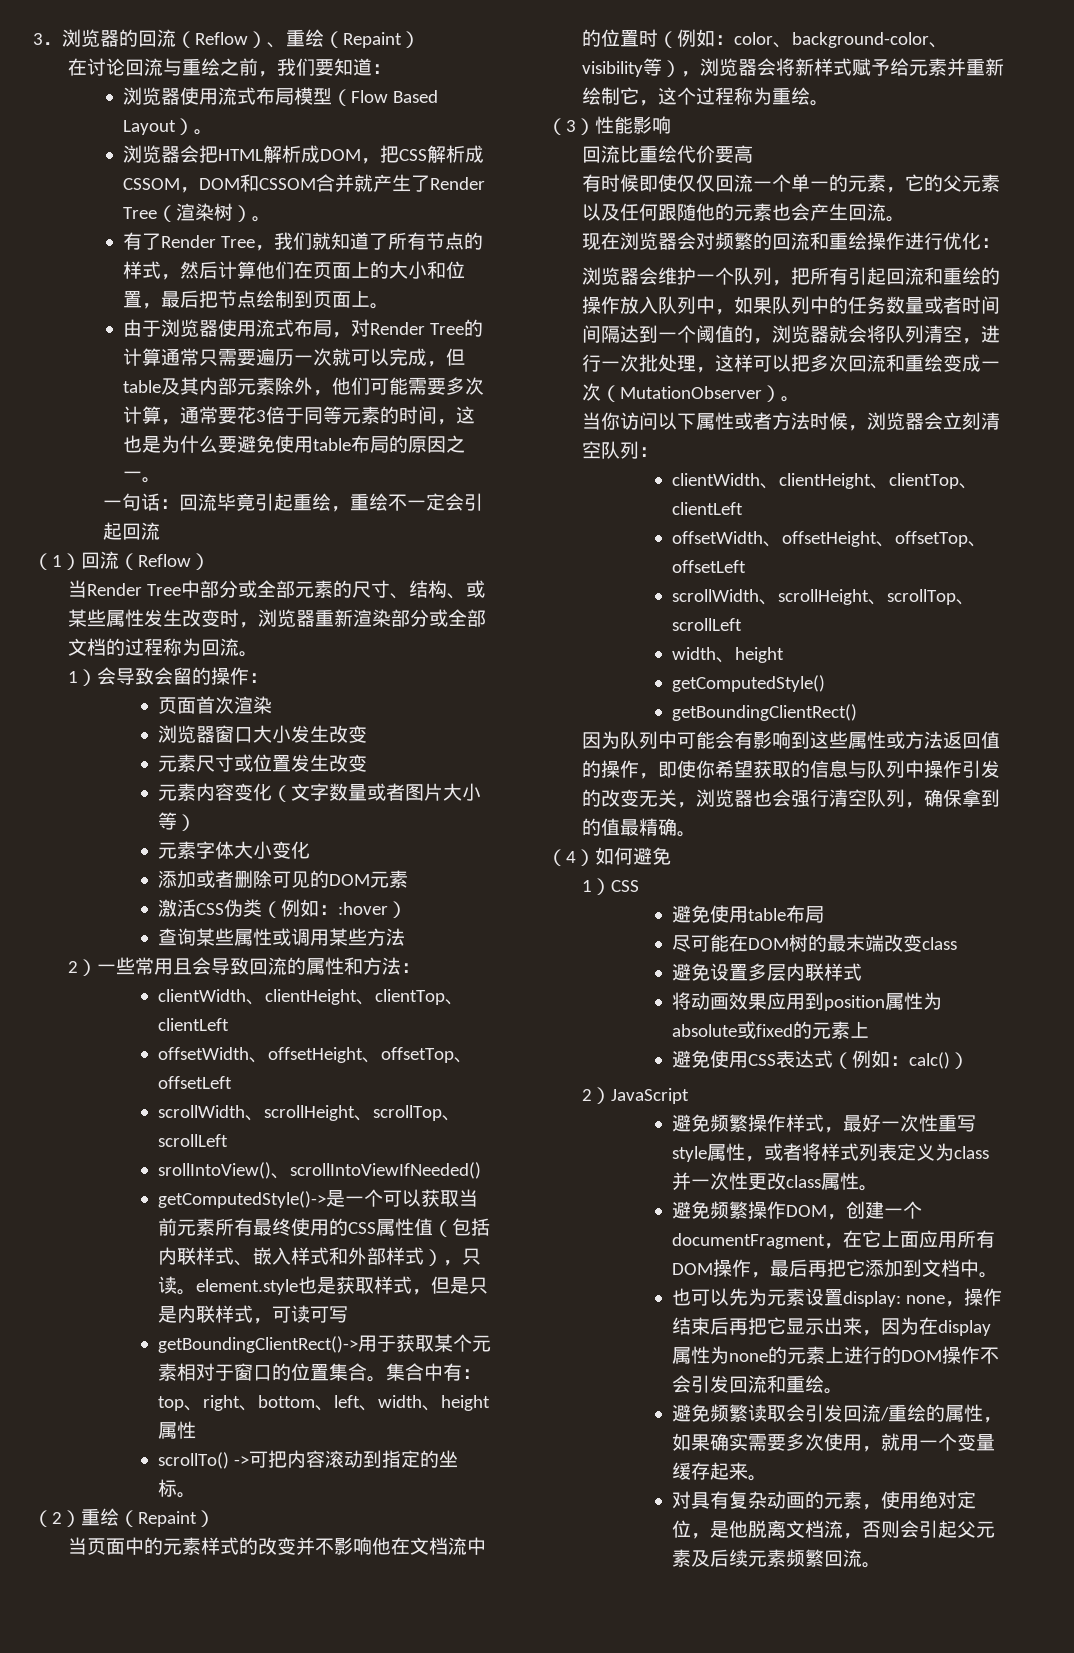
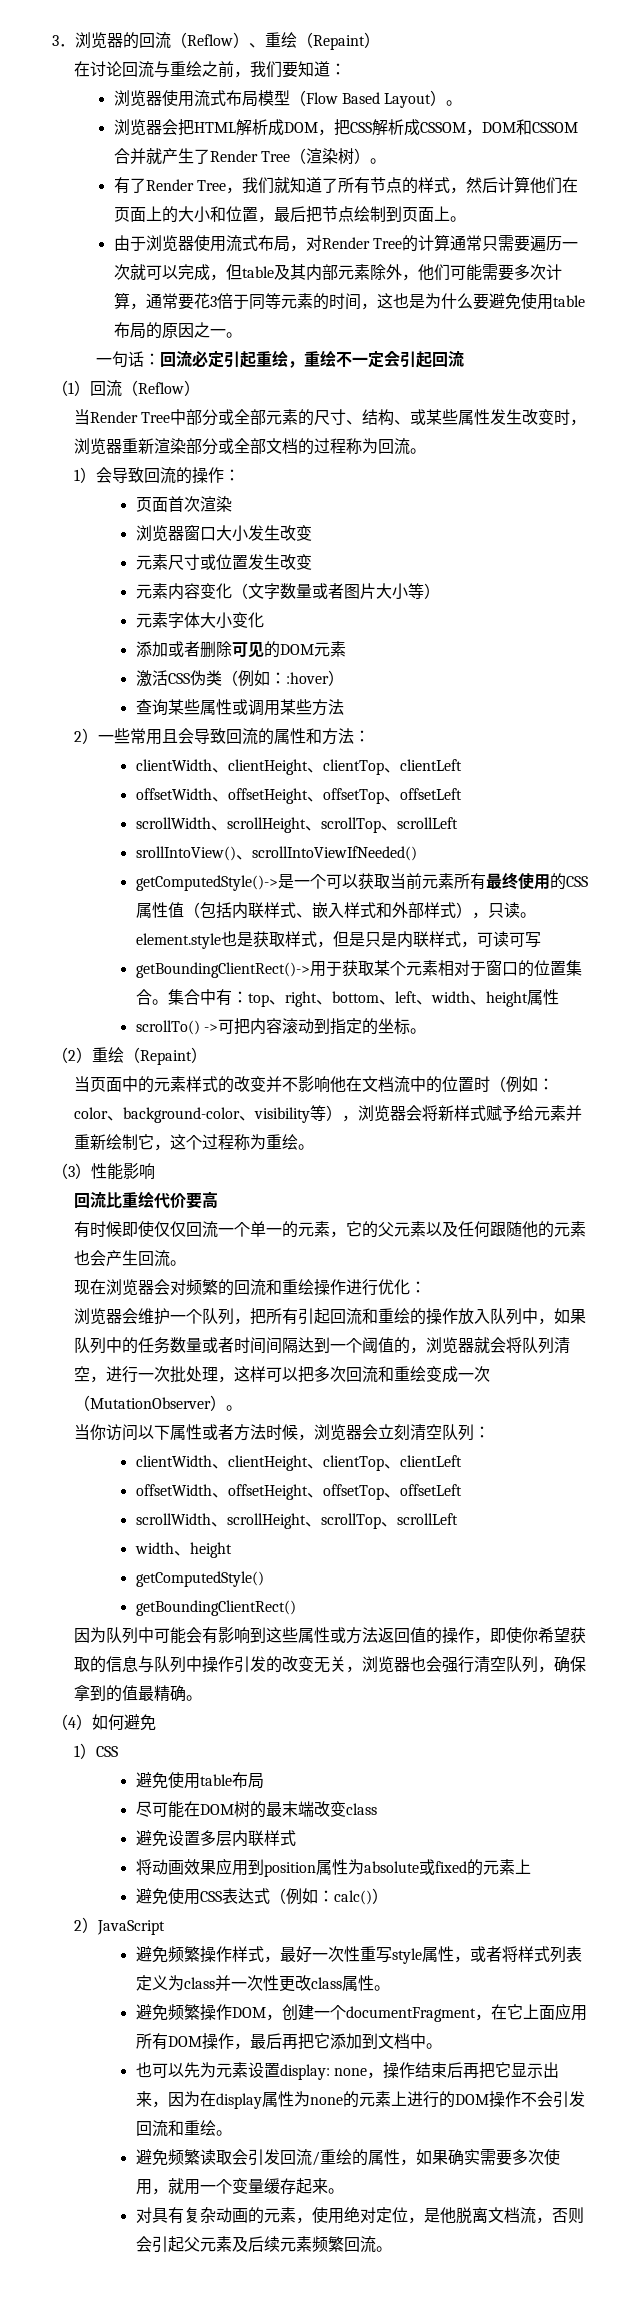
[216,493,255,511] 毕竟 -> [192,351,225,368] 必定
[153,667,192,685] 会留 -> [144,467,177,484] 回流

